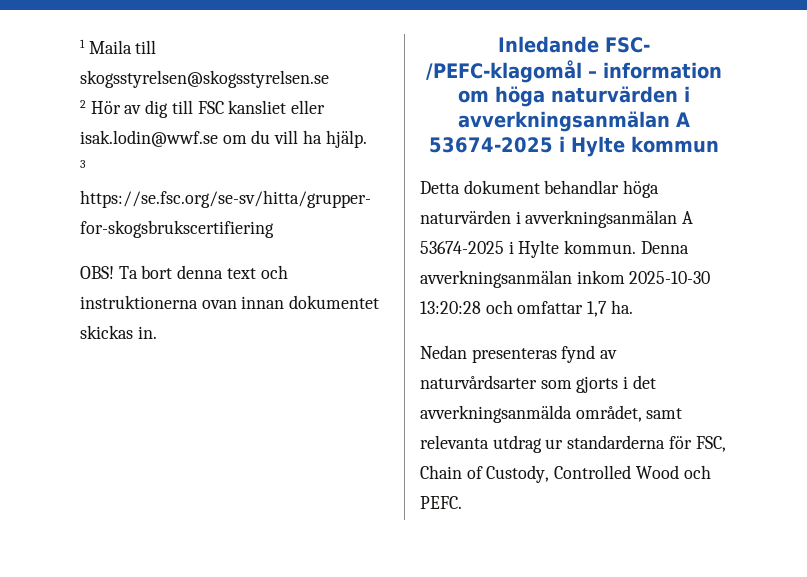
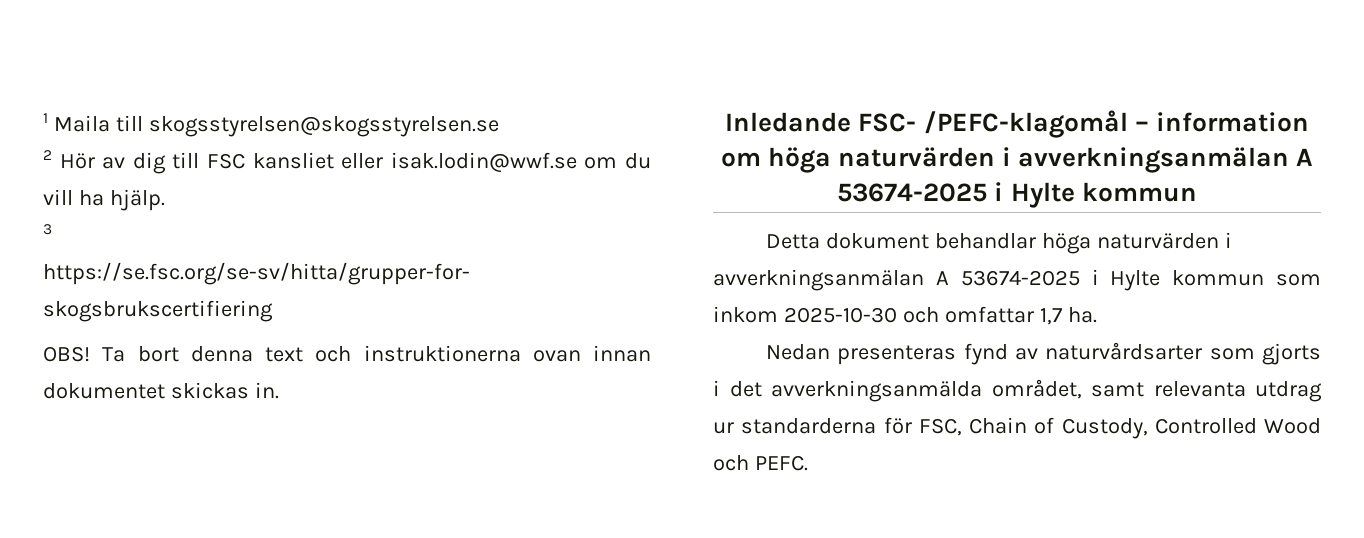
[564,240,689,254] [420,270,572,288] kommun. Denna avverkningsanmälan -> [1172,270,1321,286] kommun som
[420,301,481,314] 13:20:28 -> (897, 315) none

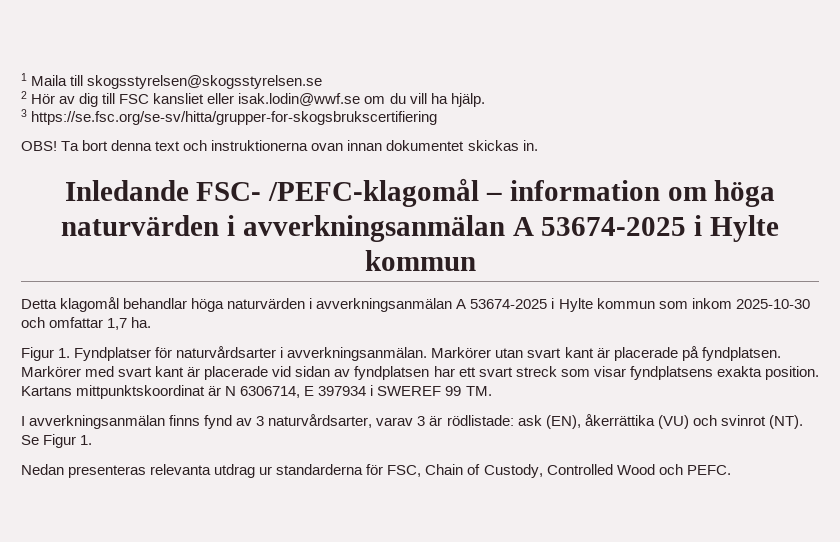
[826,233,930,249] dokument -> [60,297,120,312] klagomål
[766,342,1321,365] [713,379,1144,402] Nedan presenteras fynd av naturvårdsarter som gjorts i det avverkningsanmälda området, samt -> [21,346,781,361] [21,366,819,380] [21,385,492,399] [21,414,803,429] [21,434,93,448] [21,464,147,478] Figur 1. Fyndplatser för naturvårdsarter i avverkningsanmälan. Markörer utan svart kant är placerade på fyndplatsen. Markörer med svart kant är placerade vid sidan av fyndplatsen har ett svart streck som visar fyndplatsens exakta position. Kartans mittpunktskoordinat är N 6306714, E 397934 i SWEREF 99 TM. // I avverkningsanmälan finns fynd av 3 naturvårdsarter, varav 3 är rödlistade: ask (EN), åkerrättika (VU) och svinrot (NT). Se Figur 1. // Nedan presenteras

